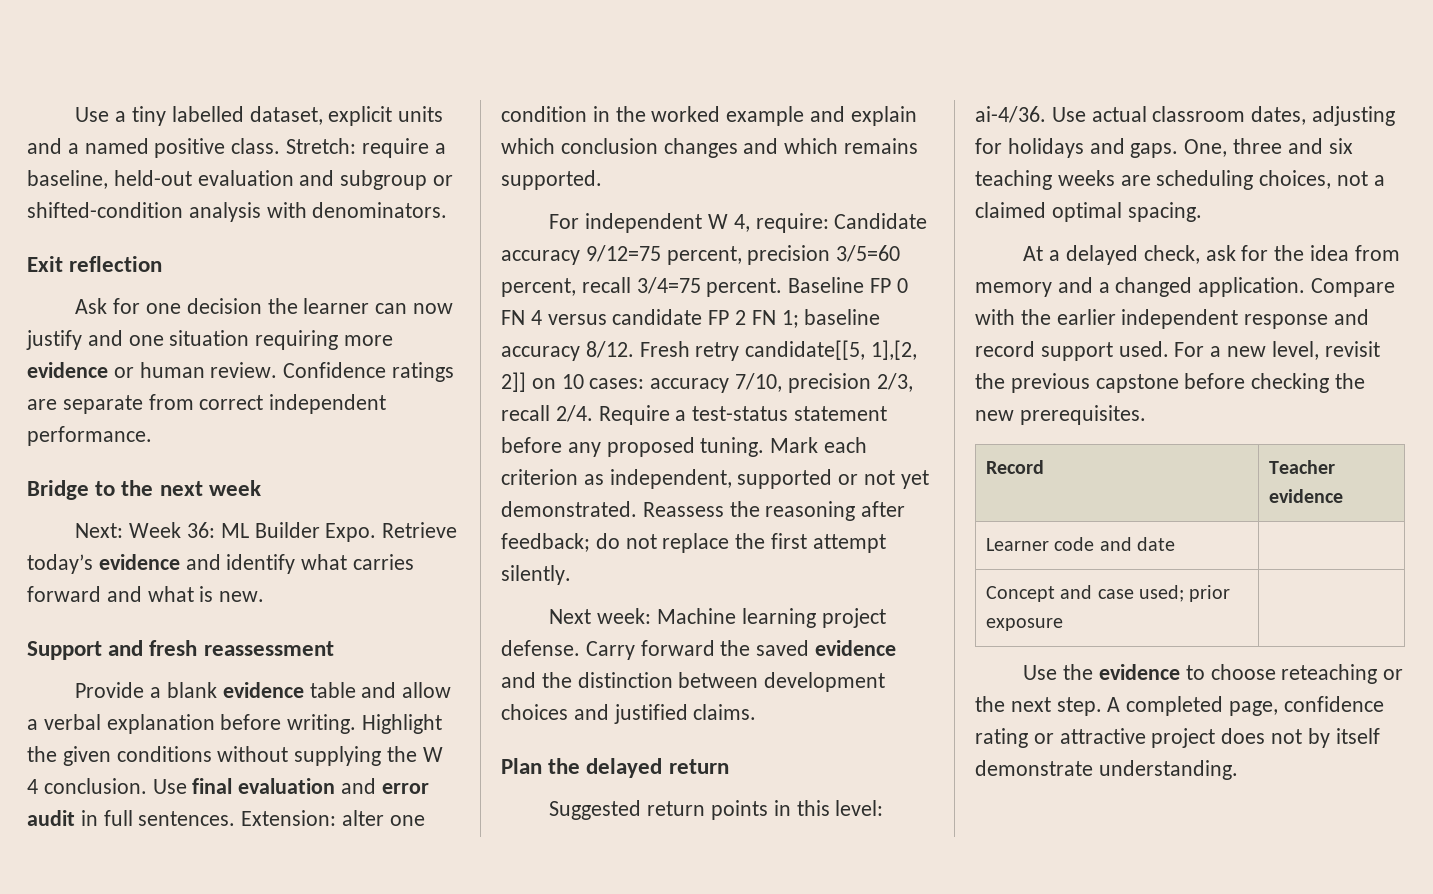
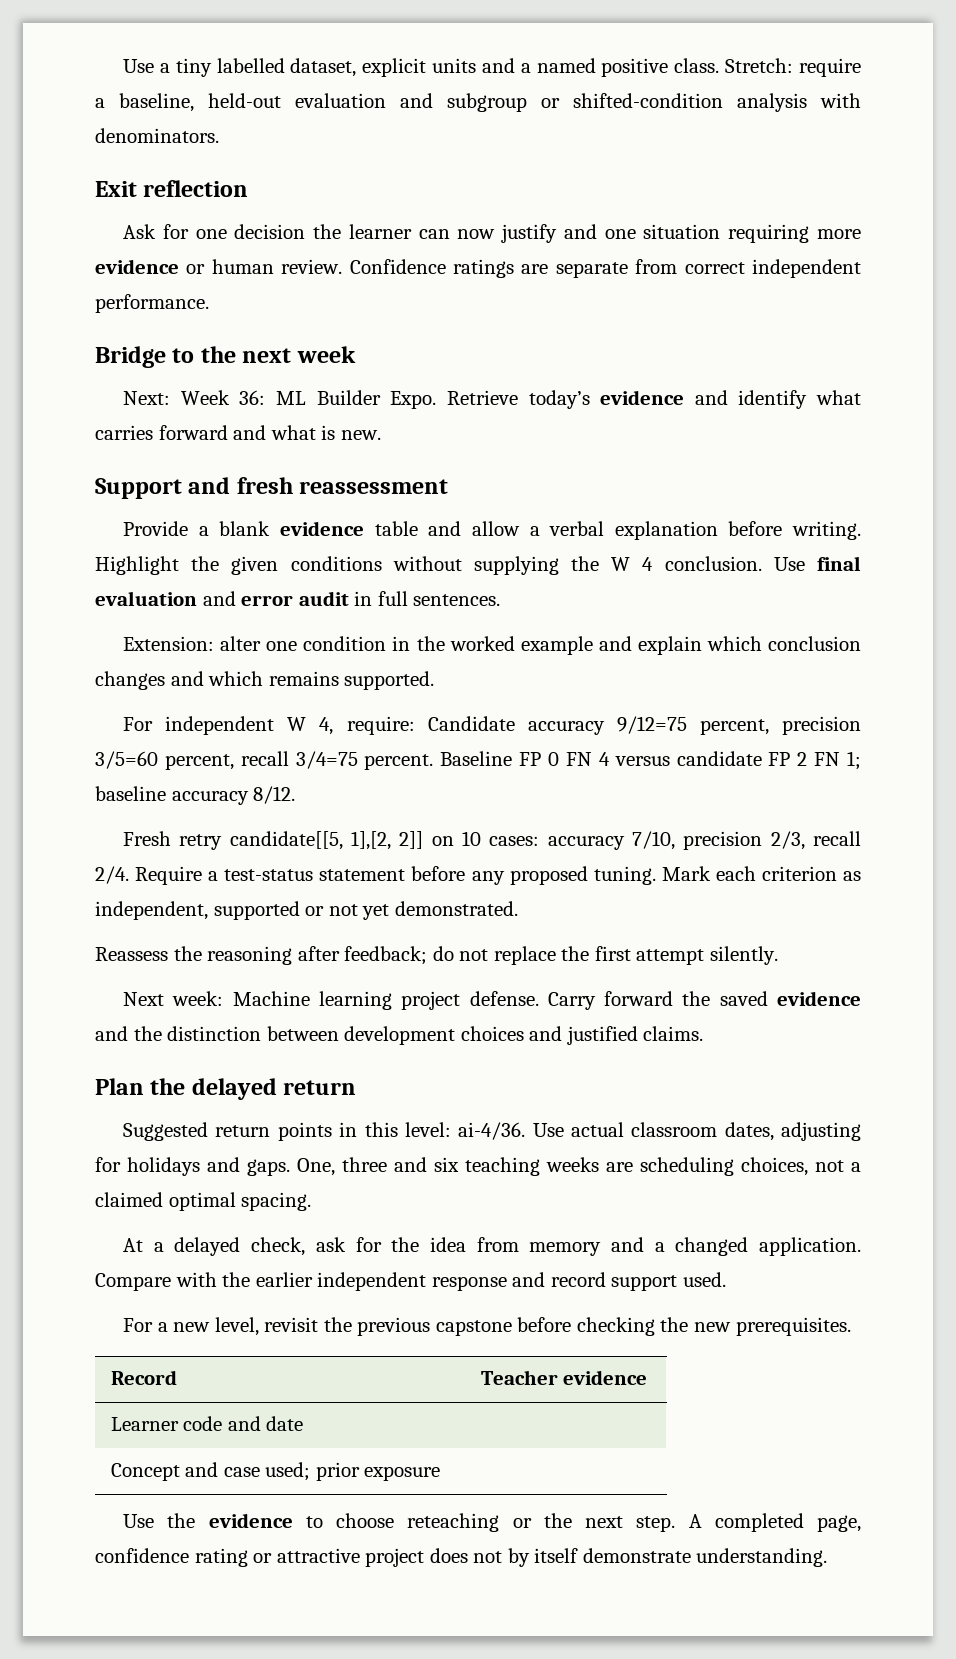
(236, 818) none -> (501, 600) //
(634, 349) none -> (296, 795) //
(637, 509) none -> (518, 908) //
(1169, 349) none -> (726, 1279) //

